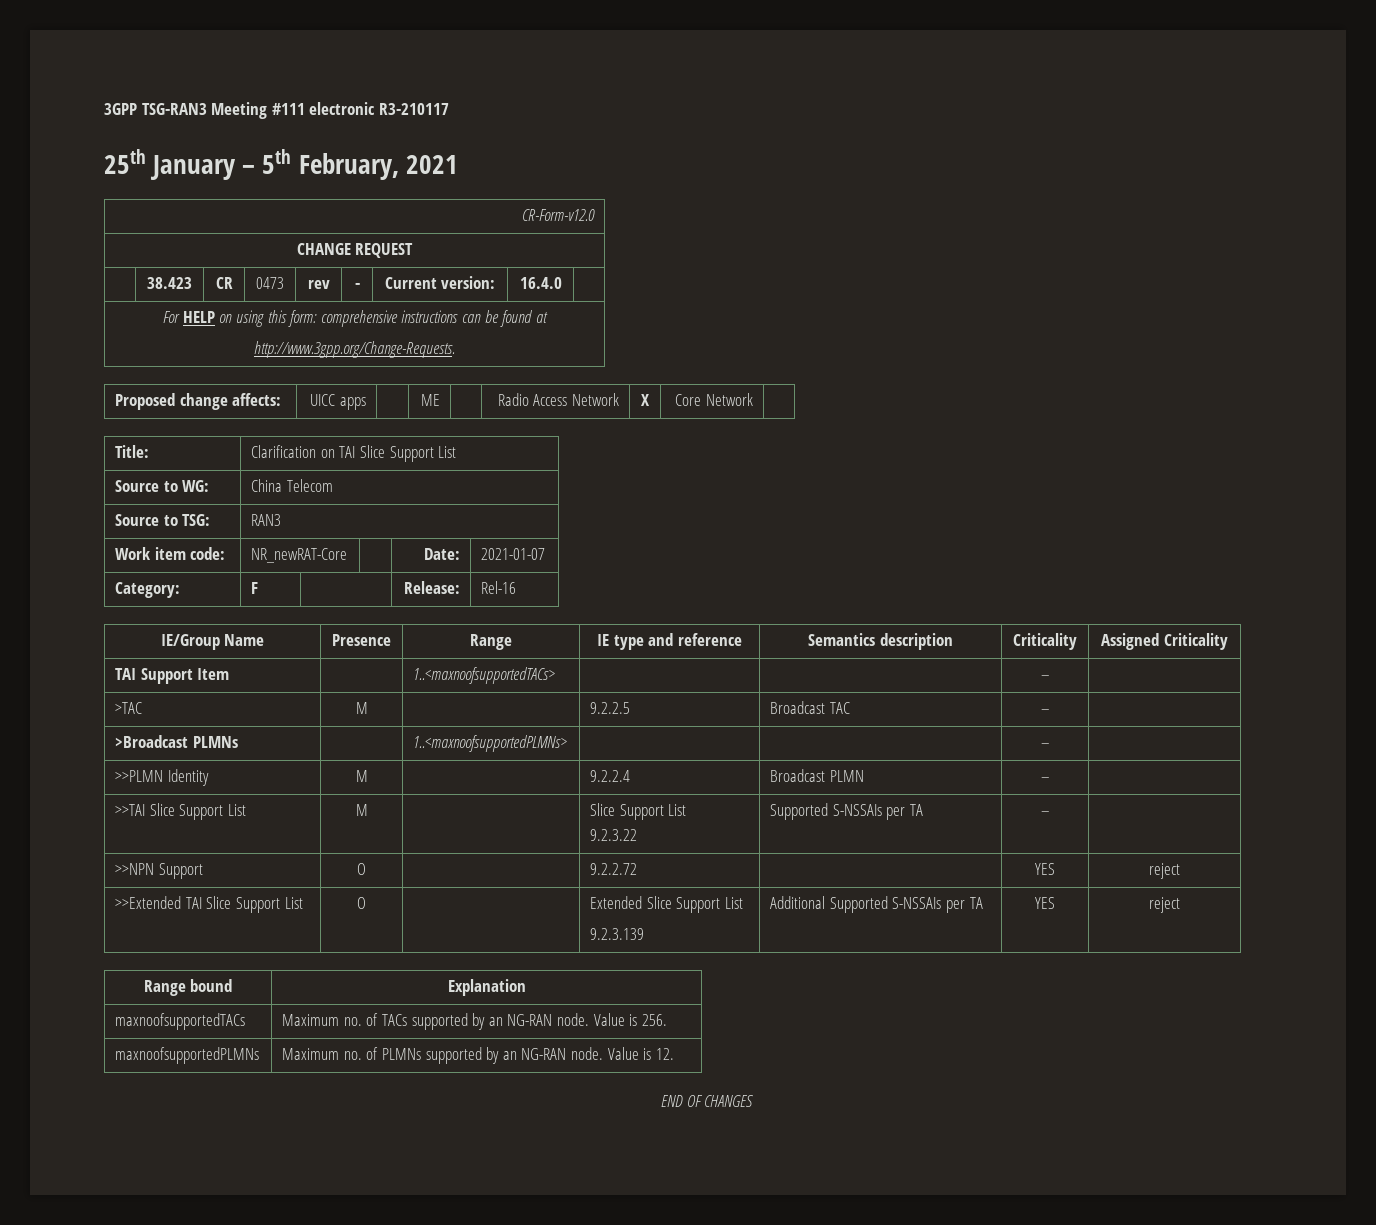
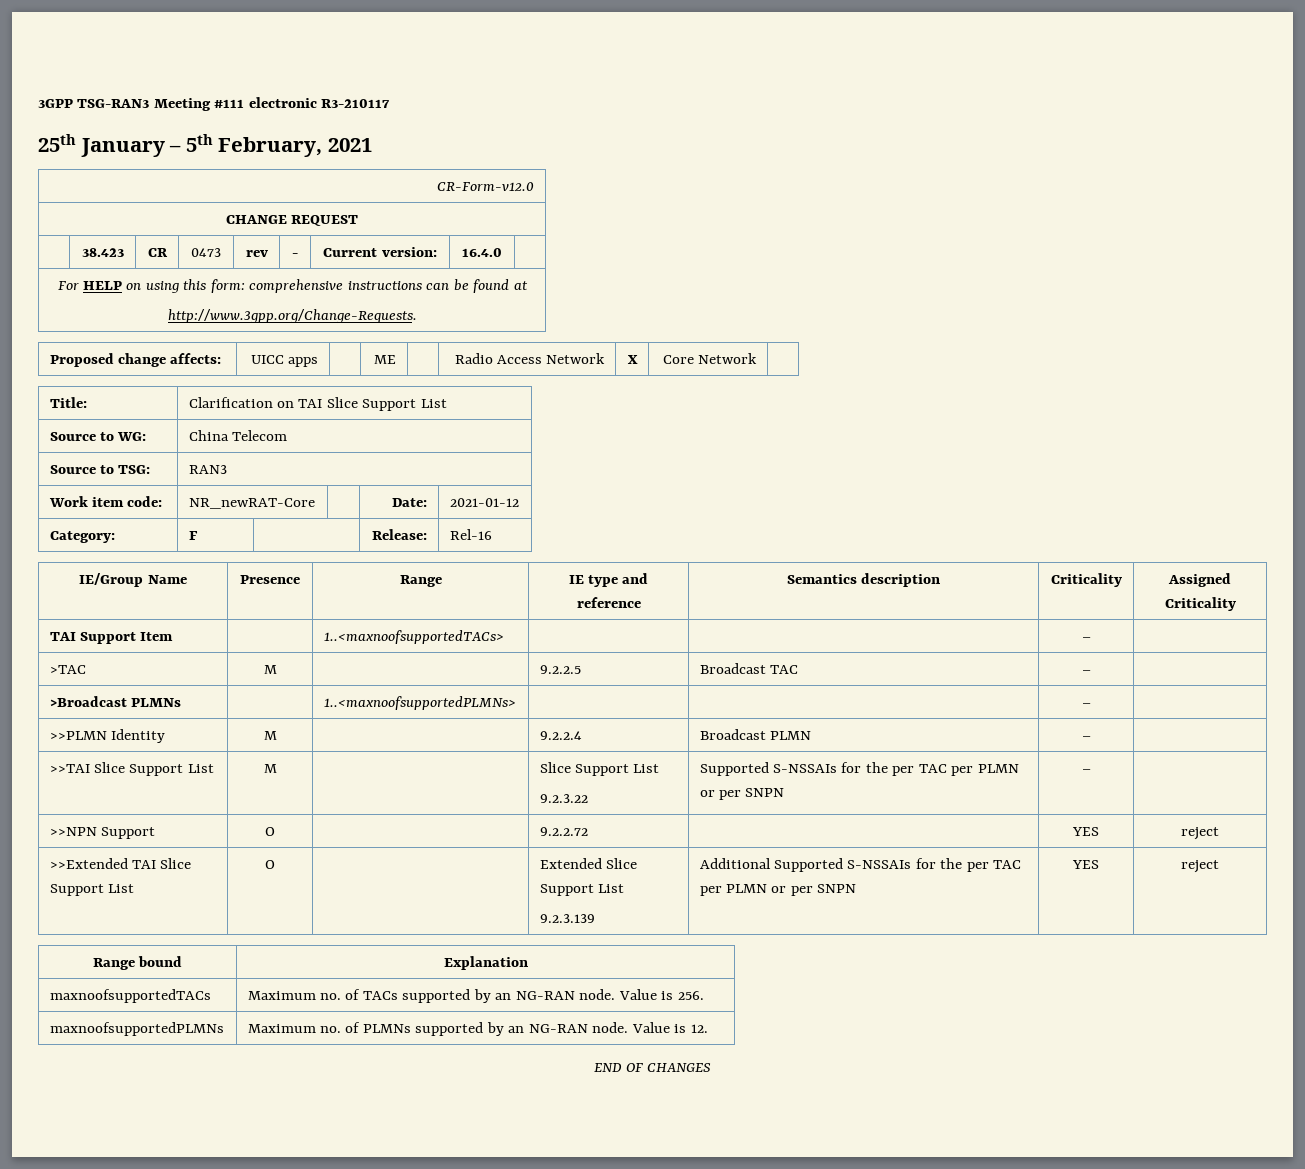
[481,548,546,560] 2021-01-07 -> [449,498,519,507] 2021-01-12
[886,804,924,820] per TA -> [841,762,1019,776] [699,788,785,800] for the per TAC per PLMN or per SNPN
[946,897,983,913] per TA -> [915,858,1022,872] [699,884,857,896] for the per TAC per PLMN or per SNPN

